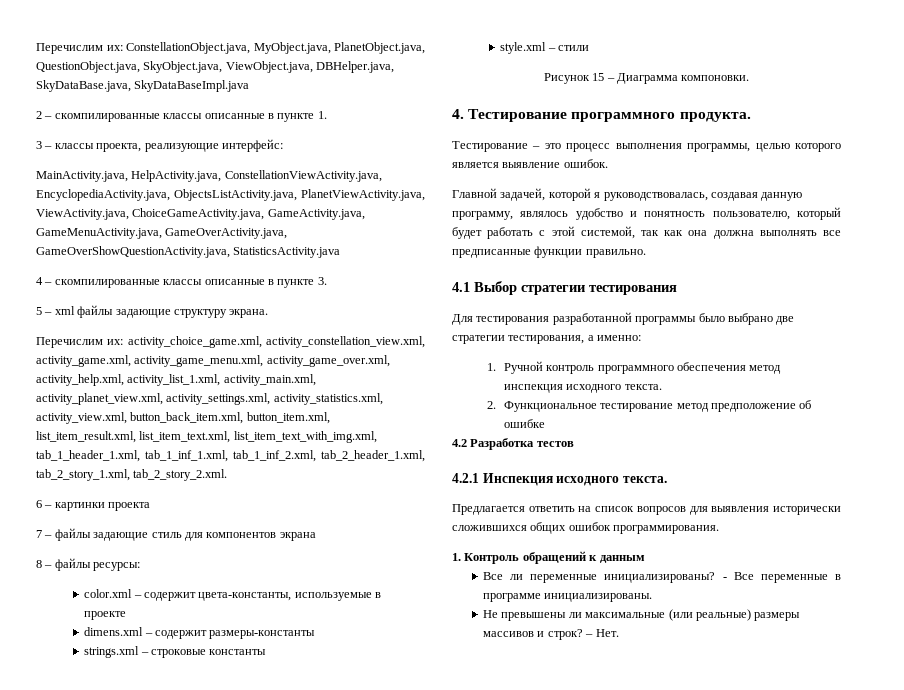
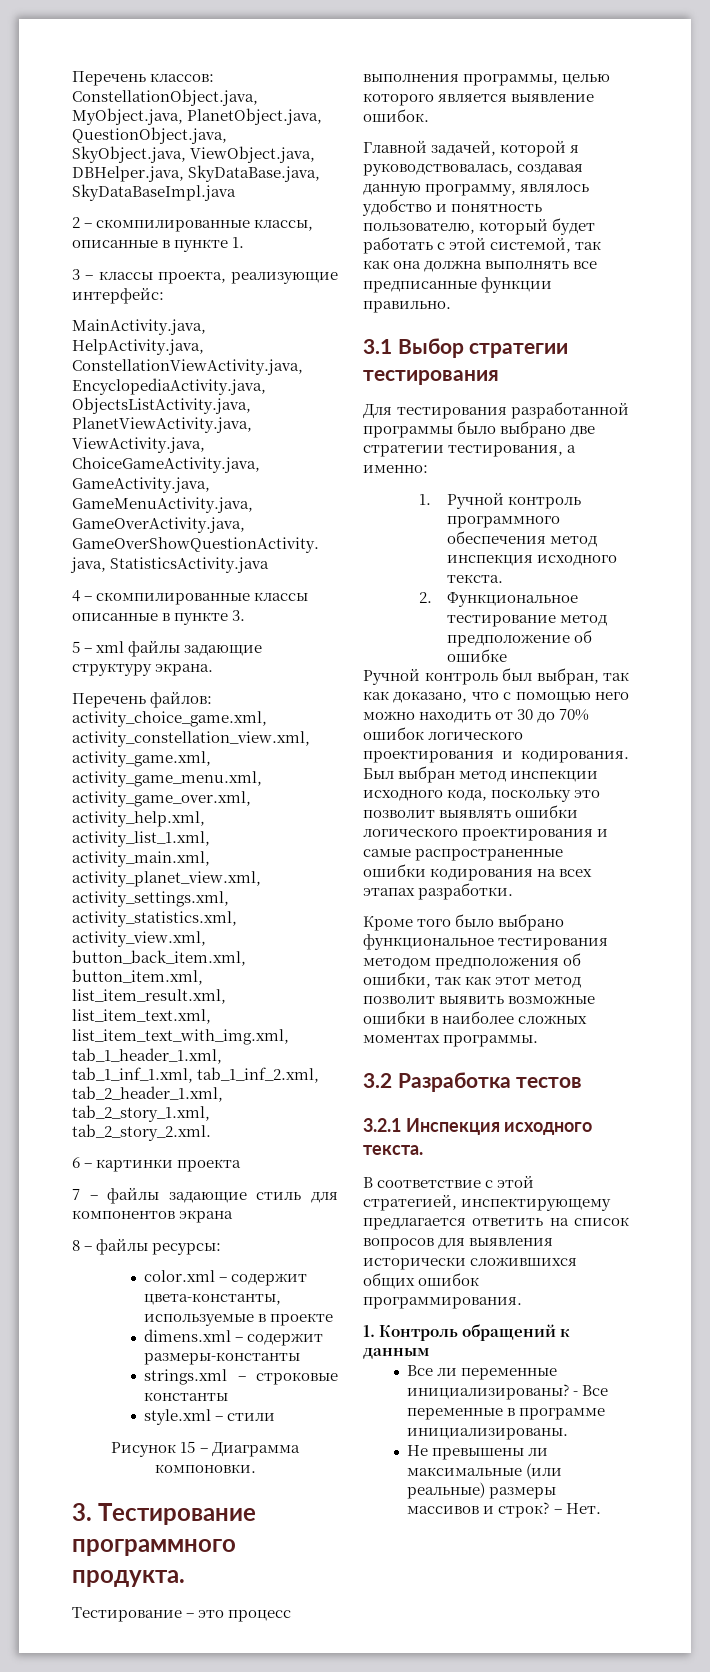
[36,43,123,54] Перечислим их: -> [72,71,215,86] Перечень классов:
[163,113,203,119] классы -> [254,219,314,231] классы,
[36,337,124,348] Перечислим их: -> [72,691,213,708] Перечень файлов:
[452,109,464,119] 4. -> [72,1503,92,1521] 3.
[452,282,470,292] 4.1 -> [363,339,392,354] 3.1
[452,439,467,447] 4.2 -> [363,668,629,685] [363,691,629,703] [363,709,590,723] [363,727,524,740] [363,750,629,763] [363,766,599,783] [363,789,601,802] [363,805,579,818] [363,828,609,841] [363,849,564,861] [363,864,593,881] [363,883,514,900] [363,914,565,931] [363,934,609,950] [363,953,582,970] [363,972,582,988] [363,995,596,1004] [363,1011,588,1024] [363,1035,539,1047] [363,1073,392,1088] Ручной контроль был выбран, так как доказано, что с помощью него можно находить от 30 до 70% ошибок логического проектирования и кодирования. Был выбран метод инспекции исходного кода, поскольку это позволит выявлять ошибки логического проектирования и самые распространенные ошибки кодирования на всех этапах разработки. // Кроме того было выбрано функциональное тестирования методом предположения об ошибки, так как этот метод позволит выявить возможные ошибки в наиболее сложных моментах программы. // 3.2
[452,473,479,483] 4.2.1 -> [363,1118,401,1132] 3.2.1
[452,504,525,515] Предлагается -> [363,1175,535,1188] [363,1194,612,1211] [363,1218,466,1230] В соответствие с этой стратегией, инспектирующему предлагается

